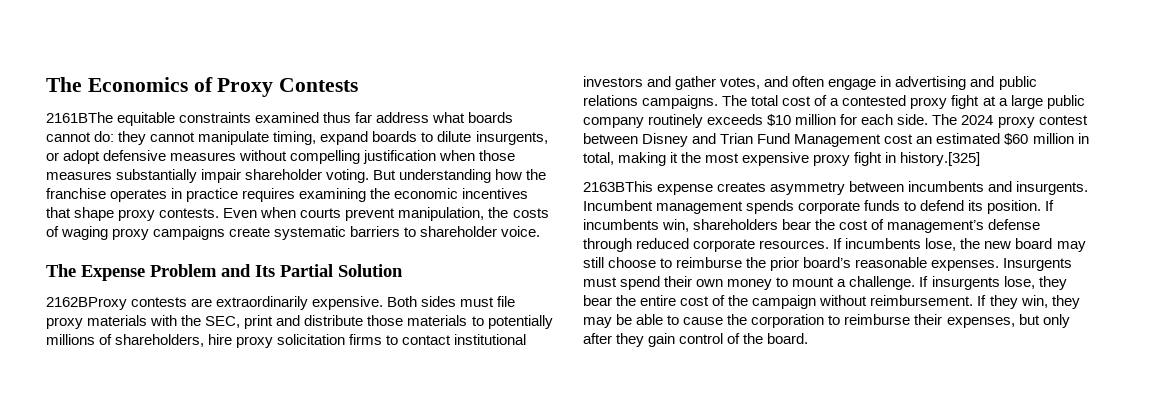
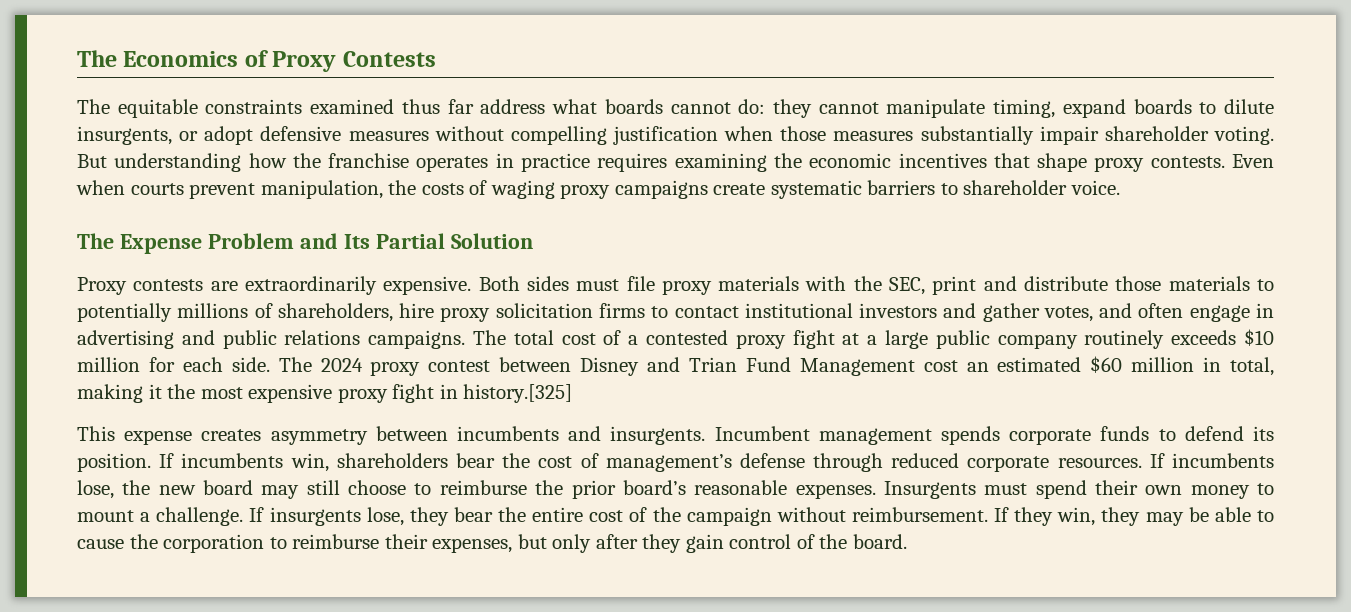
[46,112,113,123] 2161BThe -> [77,99,110,114] The
[46,297,127,310] 2162BProxy -> [77,277,127,295] Proxy
[583,181,653,192] 2163BThis -> [77,426,115,441] This

